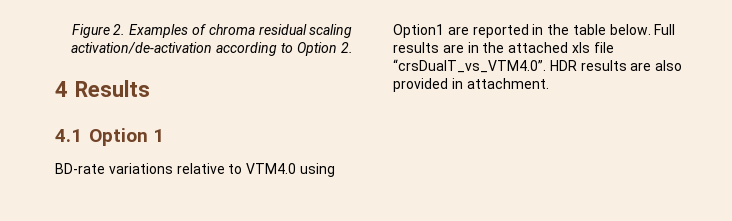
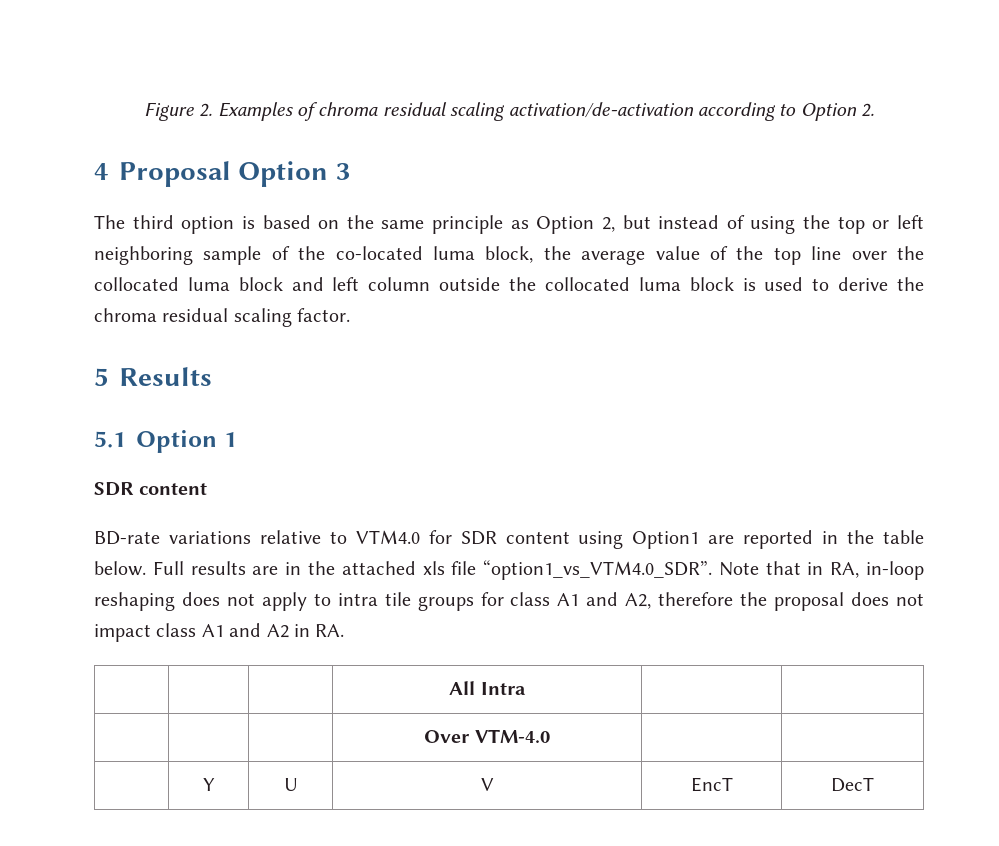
(68, 89) none -> [118,161,350,187] [94,215,925,234] [94,246,924,265] [94,277,925,291] [94,308,351,327] [94,368,108,386] Proposal Option 3 // The third option is based on the same principle as Option 2, but instead of using the top or left neighboring sample of the co-located luma block, the average value of the top line over the collocated luma block and left column outside the collocated luma block is used to derive the chroma residual scaling factor. // 5
[55,129,82,142] 4.1 -> [94,431,126,448] 5.1
(165, 135) none -> [94,482,208,496] // SDR content
(297, 168) none -> [428,530,570,545] for SDR content
[393,59,683,73] [393,78,549,92] “crsDualT_vs_VTM4.0”. HDR results are also provided in attachment. -> [483,560,925,580] [94,592,925,611] [94,623,345,642] [449,681,526,695] [424,729,550,743] [202,778,215,791] [283,778,298,791] [480,778,494,791] [690,777,733,792] [831,777,874,792] “option1_vs_VTM4.0_SDR”. Note that in RA, in-loop reshaping does not apply to intra tile groups for class A1 and A2, therefore the proposal does not impact class A1 and A2 in RA. // | | | All Intra | | // | | | Over VTM-4.0 | | // | Y | U | V | EncT | DecT

